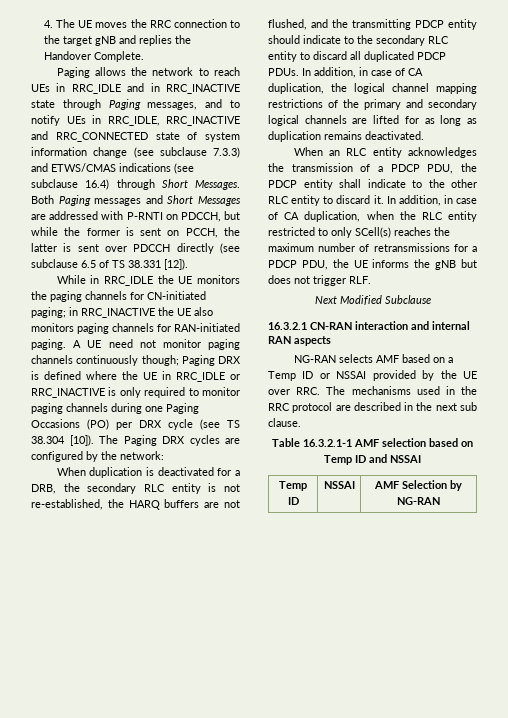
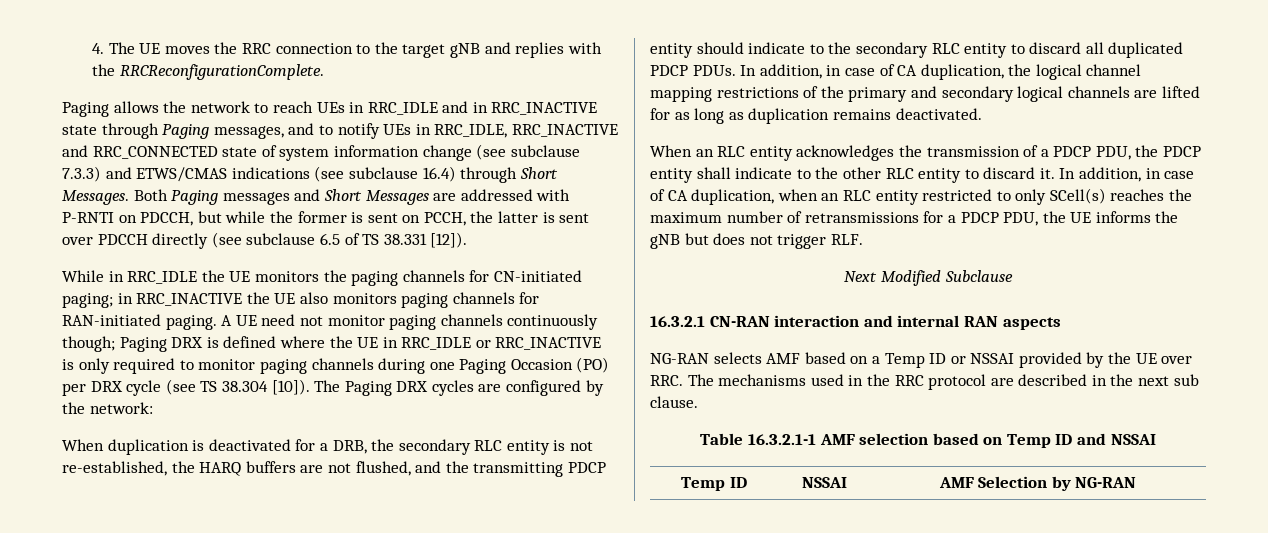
[174,35,191,44] [43,51,144,62] the Handover Complete. -> [567,42,602,54] [92,64,324,80] with the RRCReconfigurationComplete.
[31,419,80,428] Occasions -> [510,359,573,370] Occasion
[399,211,416,220] the -> [821,193,840,201] an

